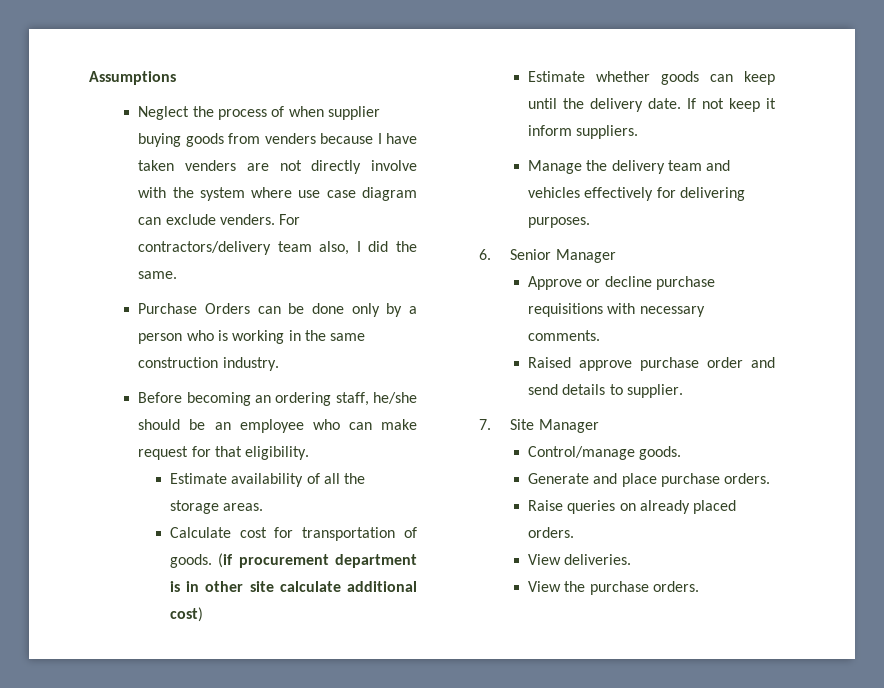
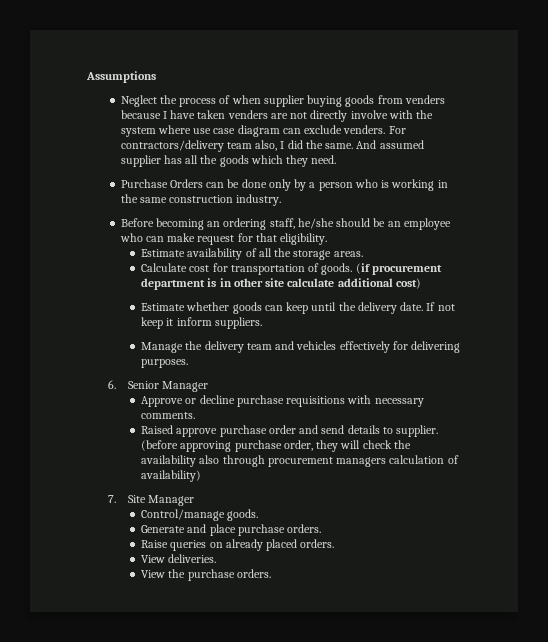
(178, 275) none -> [356,140,424,149] [120,155,337,167] And assumed supplier has all the goods which they need.
(683, 391) none -> [141,440,411,452] [141,455,459,467] [141,470,202,482] (before approving purchase order, they will check the availability also through procurement managers calculation of availability)

